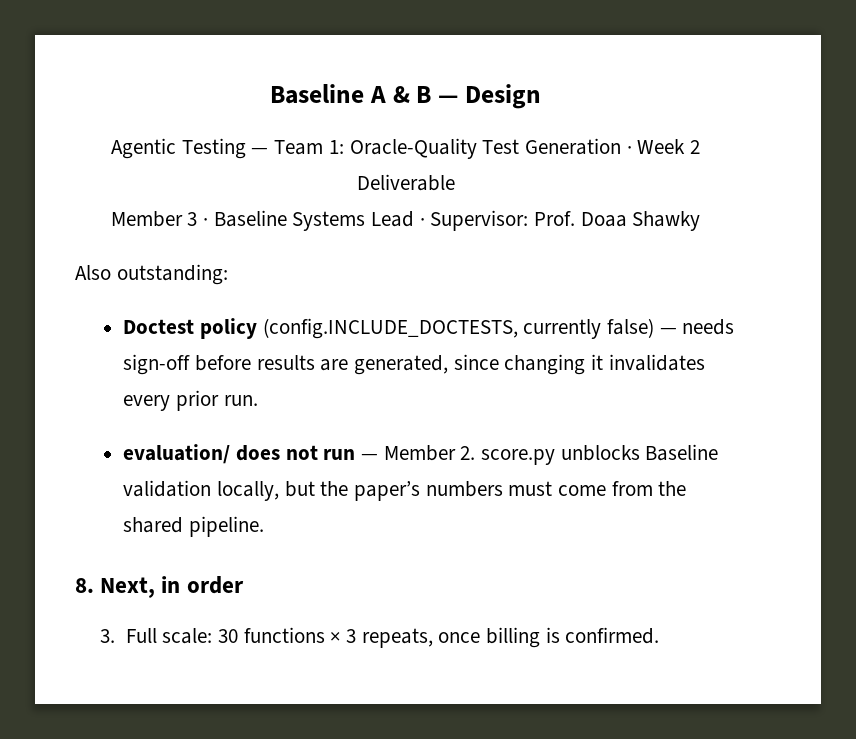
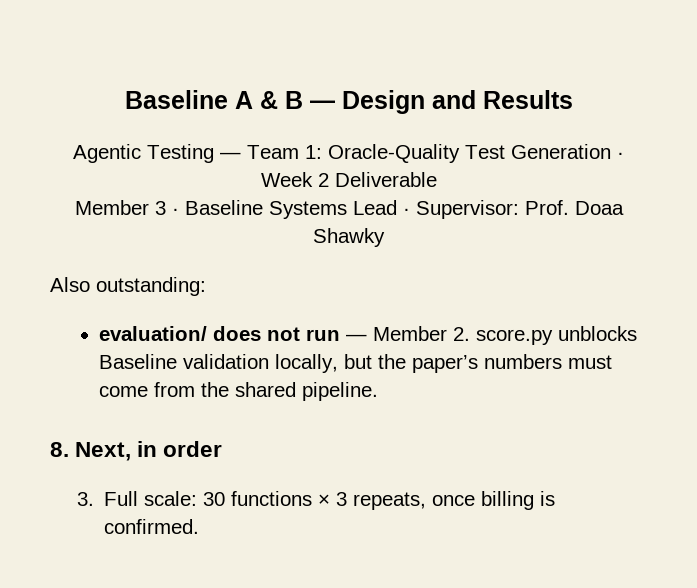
(542, 96) none -> [431,90,573,109] and Results
[123,318,735,339] [123,354,705,375] [123,390,258,411] // Doctest policy (config.INCLUDE_DOCTESTS, currently false) — needs sign-off before results are generated, since changing it invalidates every prior run. -> (206, 286) none

